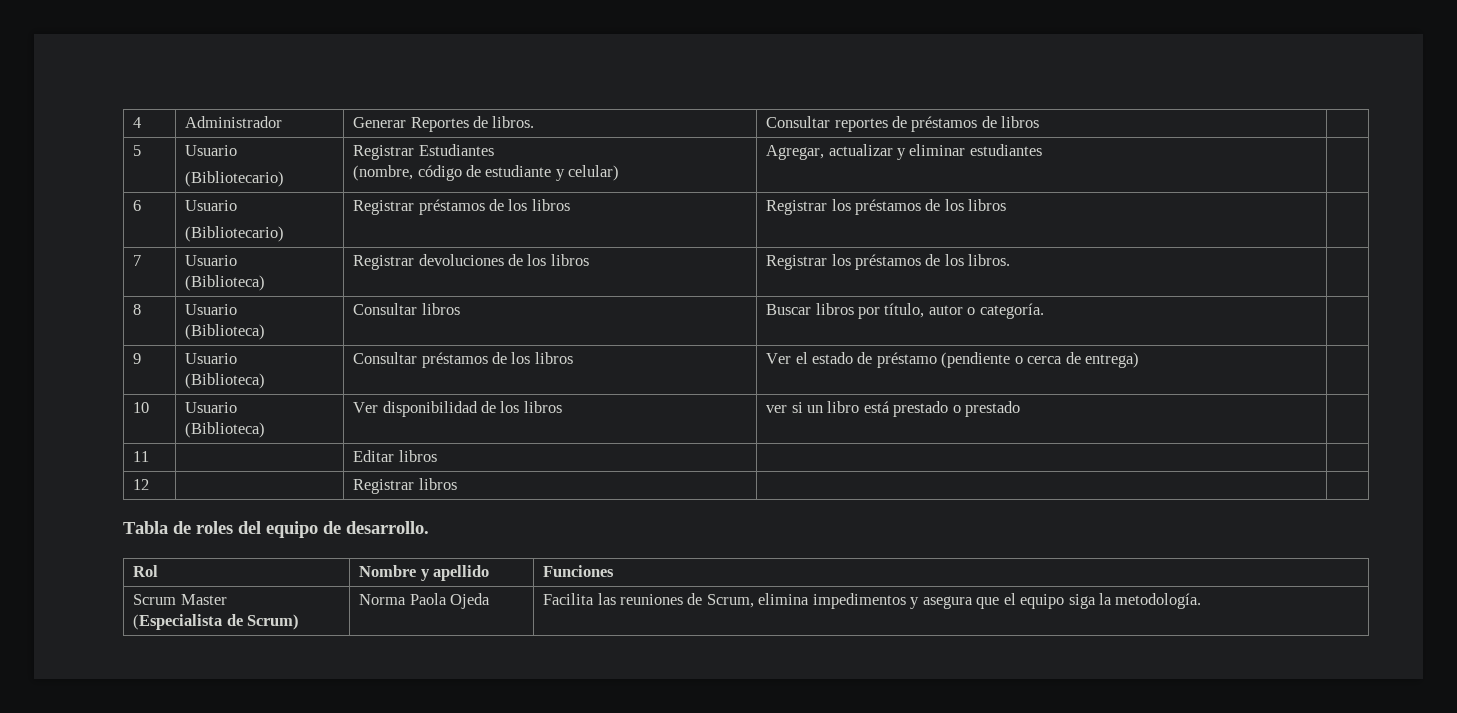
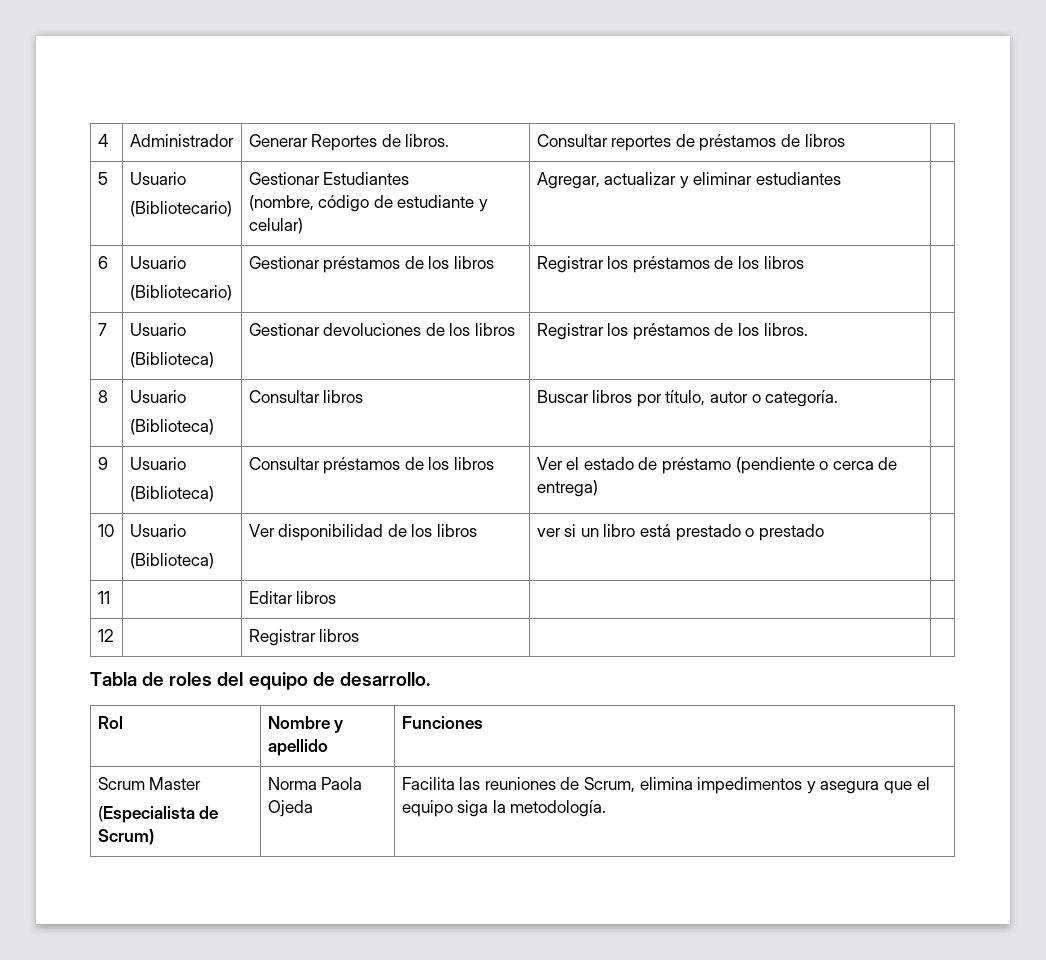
[353,145,415,160] Registrar -> [248,172,320,185] Gestionar
[353,200,415,215] Registrar -> [248,256,320,269] Gestionar
[353,255,415,270] Registrar -> [248,323,320,336] Gestionar

